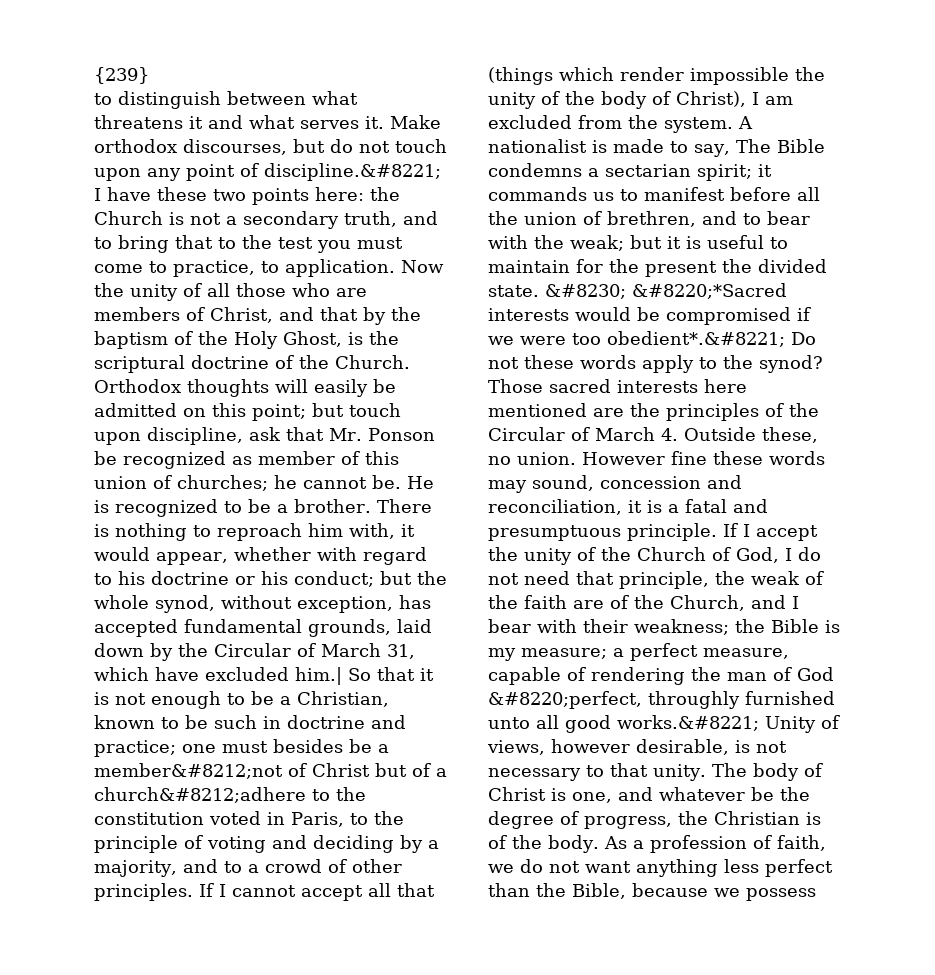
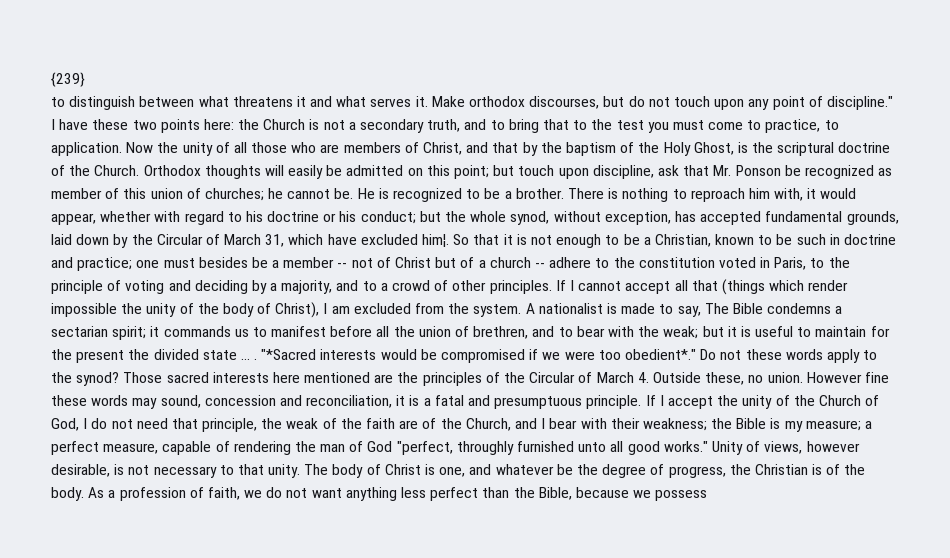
[264,163,441,181] discipline.&#8221; -> [826,96,893,110] discipline."
[295,667,342,685] him.| -> [422,234,450,247] him¦.
[94,763,283,779] member&#8212;not -> [283,257,373,268] member -- not
[94,787,306,803] church&#8212;adhere -> [489,257,592,268] church -- adhere
[488,283,787,299] state. &#8230; &#8220;*Sacred -> [202,349,317,360] state ... . "*Sacred
[607,331,785,347] obedient*.&#8221; -> [624,349,696,360] obedient*."
[488,691,642,709] &#8220;perfect, -> [396,441,453,455] "perfect,
[617,715,759,731] works.&#8221; -> [663,441,708,452] works."

